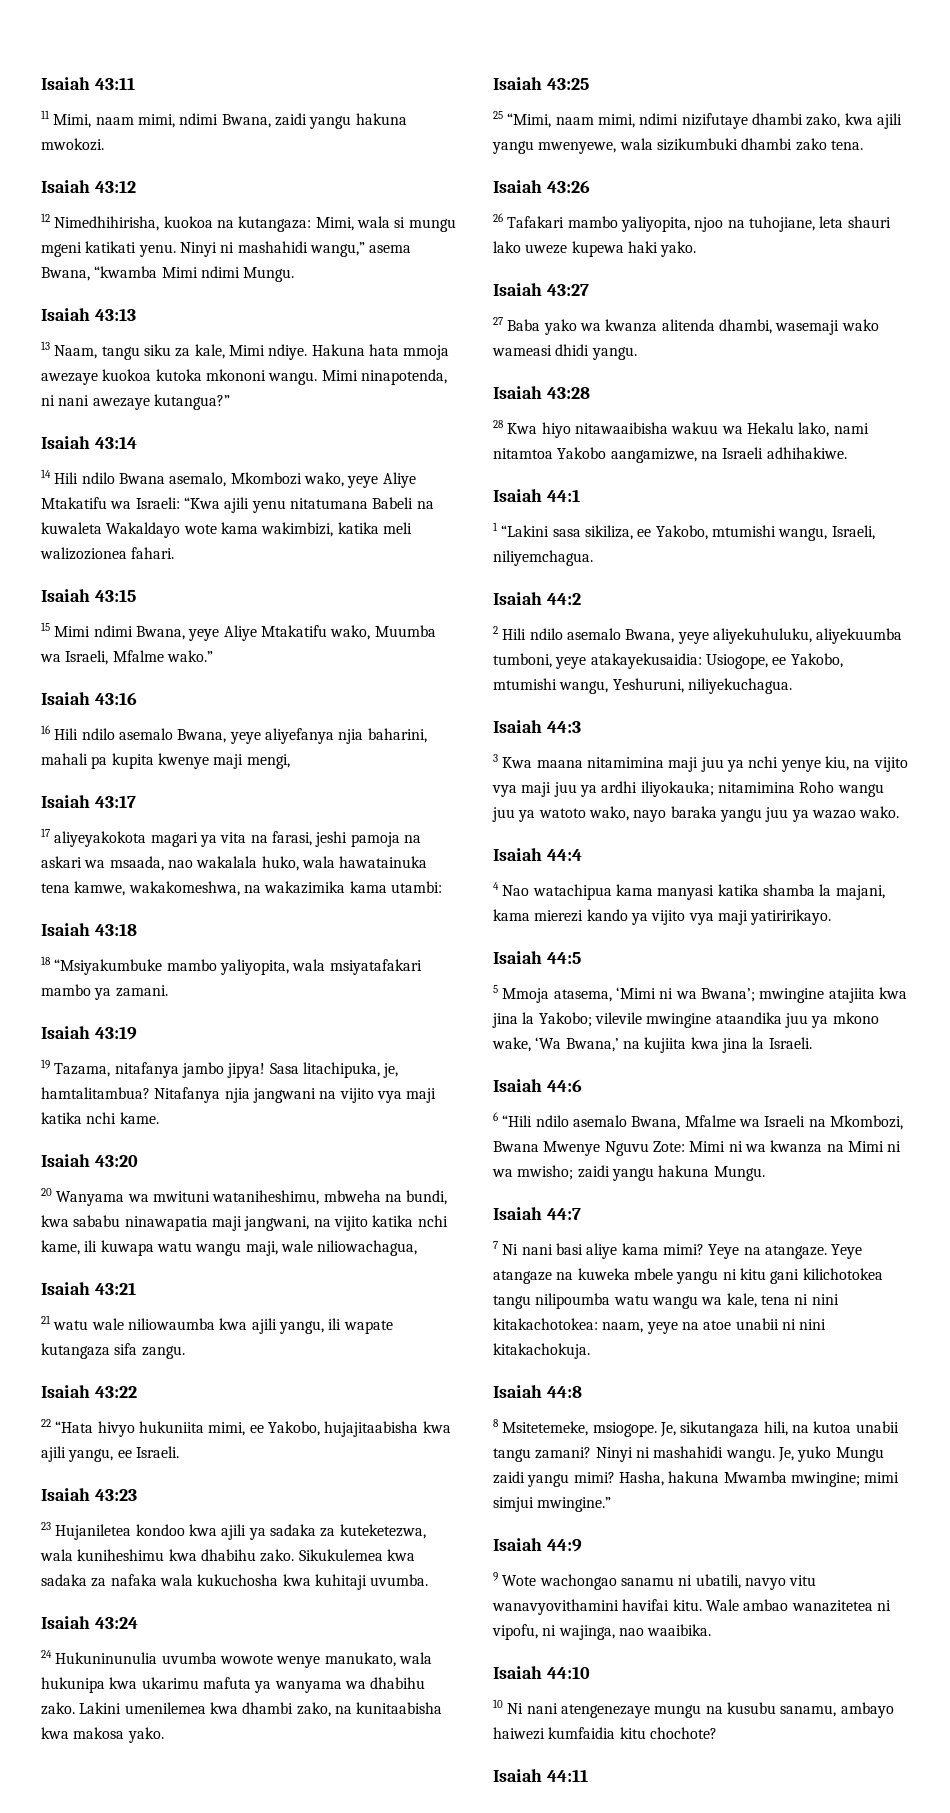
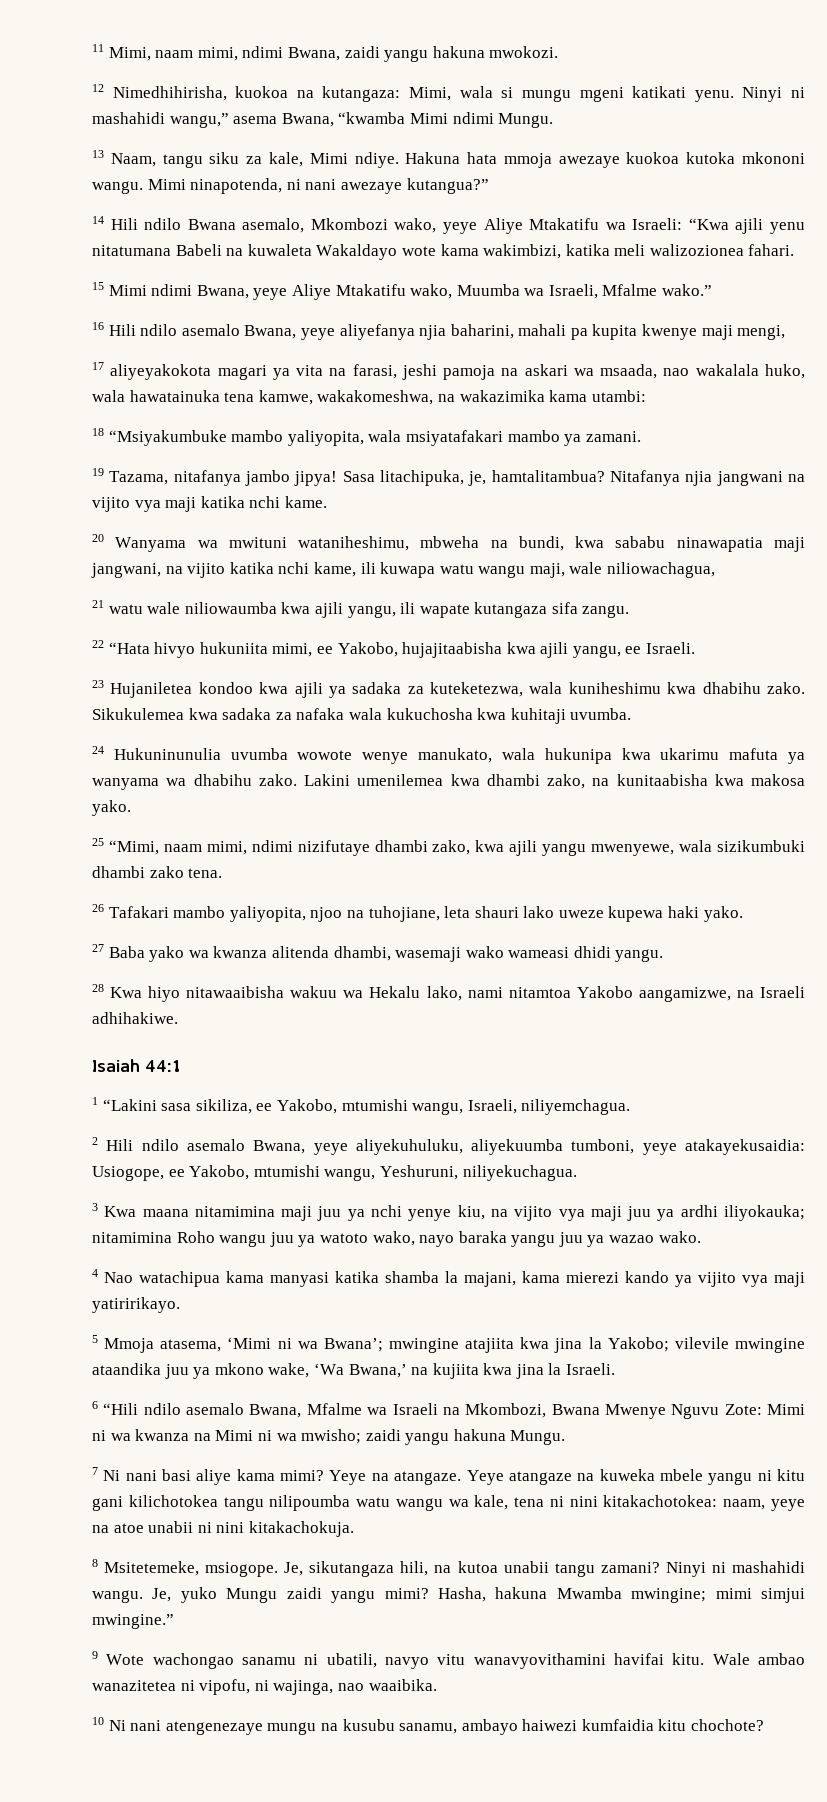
[41,77,135,90] Isaiah 43:11 // -> (92, 48) none
[41,180,136,193] // Isaiah 43:12 -> (559, 52) none
[41,308,136,321] // Isaiah 43:13 -> (554, 120) none
[41,436,137,449] // Isaiah 43:14 -> (489, 186) none
[41,589,136,602] // Isaiah 43:15 -> (795, 250) none
[41,692,137,705] // Isaiah 43:16 -> (713, 290) none
[41,795,136,808] // Isaiah 43:17 -> (786, 332) none
[41,923,137,936] // Isaiah 43:18 -> (646, 396) none
[41,1026,137,1040] // Isaiah 43:19 -> (641, 436) none
[41,1154,138,1167] // Isaiah 43:20 -> (327, 502) none
[41,1282,136,1295] // Isaiah 43:21 -> (716, 570) none
[41,1385,137,1398] // Isaiah 43:22 -> (630, 611) none
[41,1488,137,1501] // Isaiah 43:23 -> (696, 648) none
[41,1616,138,1629] // Isaiah 43:24 -> (632, 714) none
[493,77,589,90] // Isaiah 43:25 -> (131, 808) none
[493,180,590,193] // Isaiah 43:26 -> (223, 873) none
[493,283,589,296] // Isaiah 43:27 -> (743, 914) none
[493,386,590,399] // Isaiah 43:28 -> (664, 955) none
[493,592,581,605] // Isaiah 44:2 -> (631, 1107) none
[493,720,581,733] // Isaiah 44:3 -> (577, 1173) none
[493,848,582,861] // Isaiah 44:4 -> (701, 1237) none
[493,951,581,964] // Isaiah 44:5 -> (180, 1305) none
[493,1079,582,1092] // Isaiah 44:6 -> (616, 1369) none
[493,1207,581,1220] // Isaiah 44:7 -> (566, 1437) none
[493,1385,582,1398] // Isaiah 44:8 -> (354, 1529) none
[493,1538,582,1552] // Isaiah 44:9 -> (174, 1621) none
[493,1666,590,1679] // Isaiah 44:10 -> (437, 1685) none
[493,1769,588,1782] // Isaiah 44:11 -> (765, 1725) none

